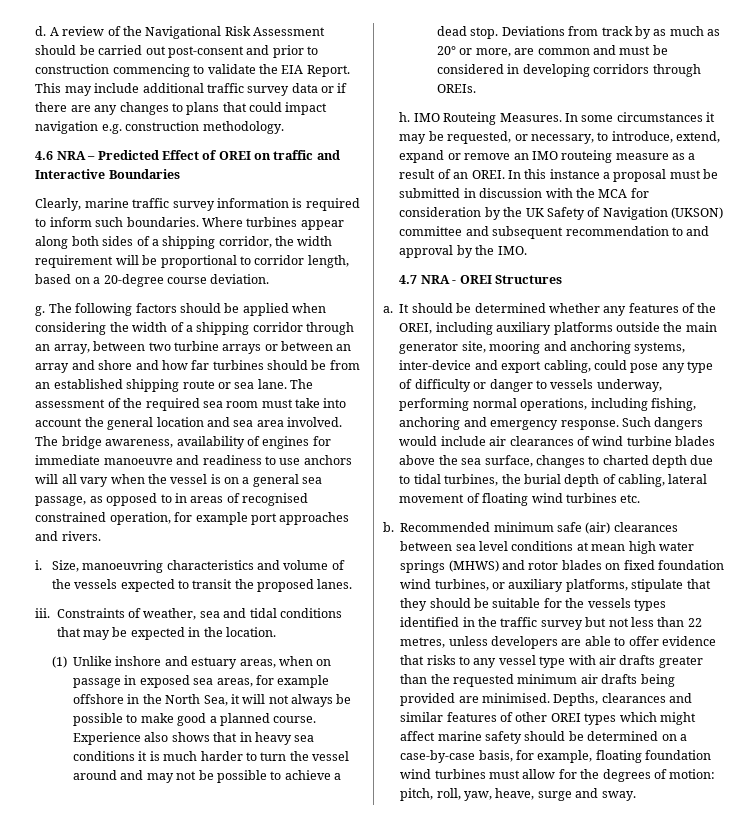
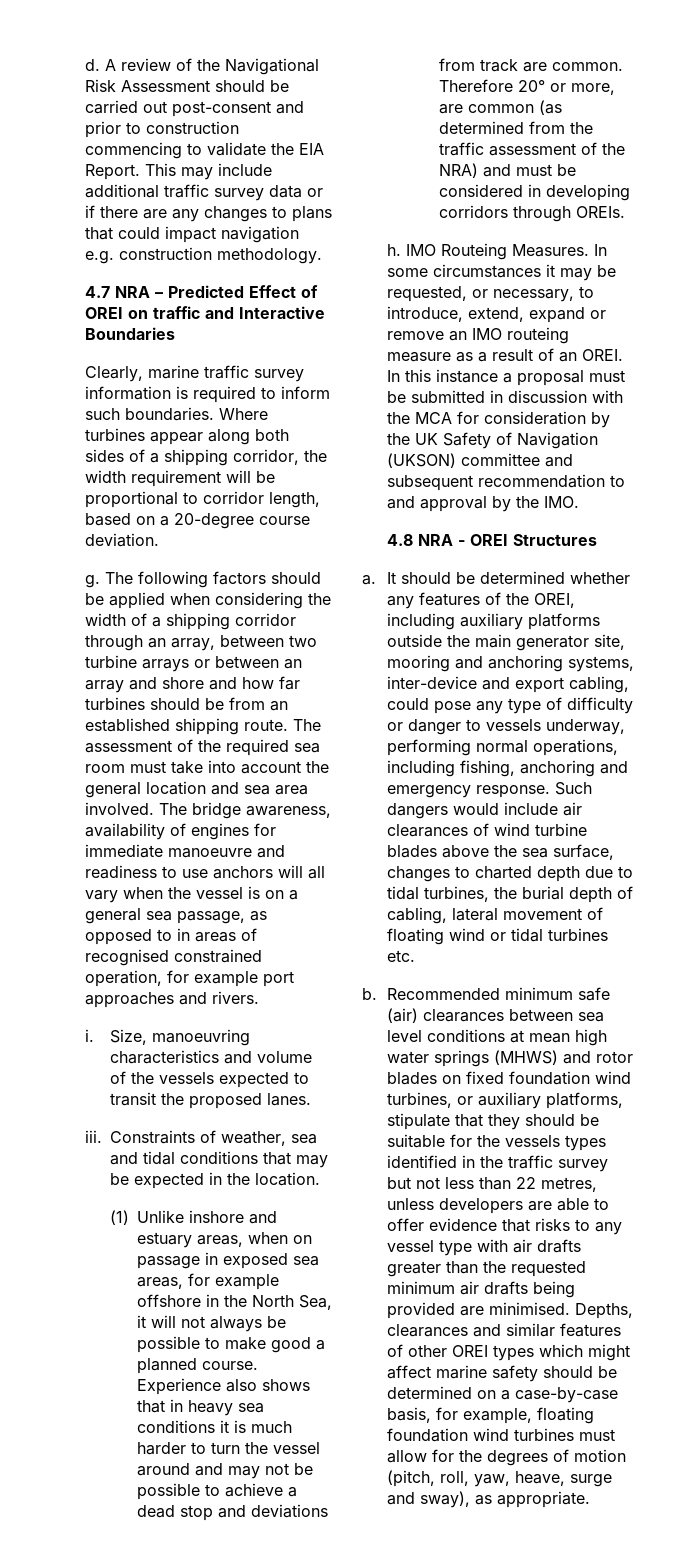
[35,151,54,160] 4.6 -> [84,286,110,298] 4.7
[182,379,287,389] route or sea lane. -> [243,719,288,731] route.
[470,26,720,39] stop. Deviations from track by as much as -> [179,1504,328,1521] [438,58,623,72] [438,79,513,92] stop and deviations from track are common. Therefore
(590, 51) none -> [538,100,562,115] [438,121,593,134] [438,142,625,156] [438,163,478,178] (as determined from the traffic assessment of the NRA)
[399,275,418,284] 4.7 -> [386,534,413,546] 4.8
(563, 498) none -> [489,928,543,942] or tidal
[669,769,716,779] [400,788,434,801] motion: pitch, -> [573,1449,626,1462] [386,1470,435,1487] motion (pitch,
[601,791,636,801] sway. -> [419,1491,590,1508] sway), as appropriate.

